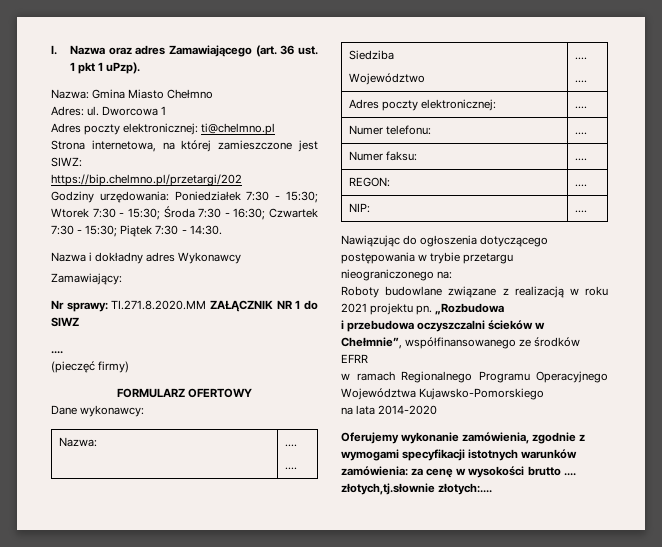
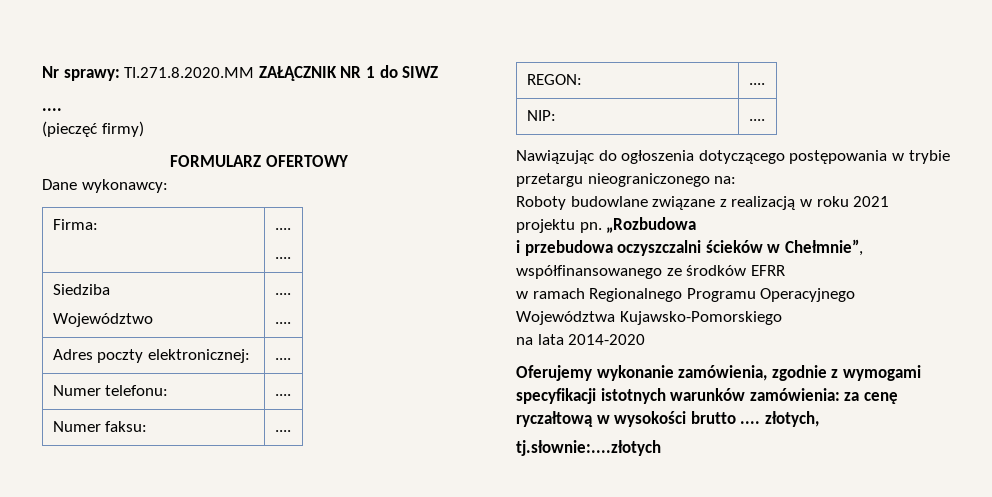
[51,45,318,57] [70,62,141,74] [51,89,214,99] [51,106,167,116] [51,123,276,135] [51,140,318,152] [51,157,82,167] [51,174,242,186] [51,191,318,203] [51,206,318,220] [51,225,222,237] [51,252,242,264] [51,273,122,285] I. Nazwa oraz adres Zamawiającego (art. 36 ust. 1 pkt 1 uPzp). // Nazwa: Gmina Miasto Chełmno // Adres: ul. Dworcowa 1 // Adres poczty elektronicznej: ti@chelmno.pl // Strona internetowa, na której zamieszczone jest SIWZ: // https://bip.chelmno.pl/przetargi/202 // Godziny urzędowania: Poniedziałek 7:30 - 15:30; Wtorek 7:30 - 15:30; Środa 7:30 - 16:30; Czwartek 7:30 - 15:30; Piątek 7:30 - 14:30. // Nazwa i dokładny adres Wykonawcy // Zamawiający: // -> (42, 72) none
[59,437,98,447] Nazwa: -> [52,219,98,230] Firma:
(454, 473) none -> [516,411,593,427] ryczałtową
[341,483,493,495] złotych,tj.słownie złotych:.... -> [764,411,819,427] [516,440,661,456] złotych, // tj.słownie:....złotych

